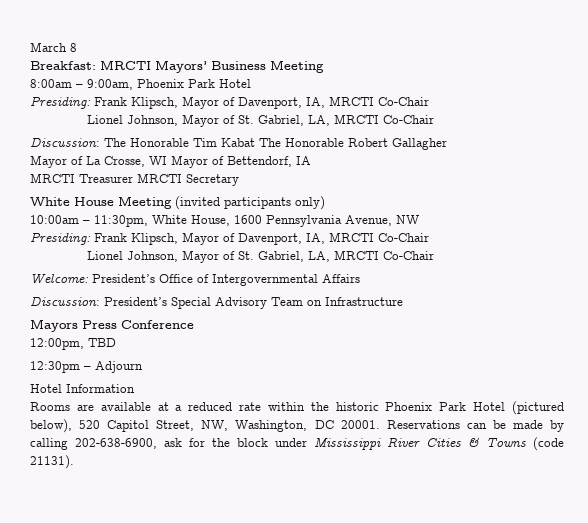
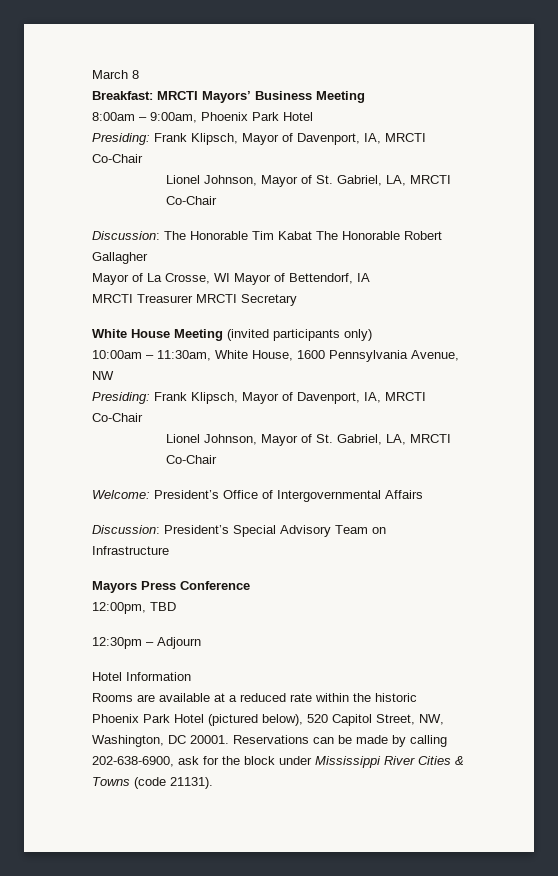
[94,215,148,227] 11:30pm, -> [157,350,211,361] 11:30am,

